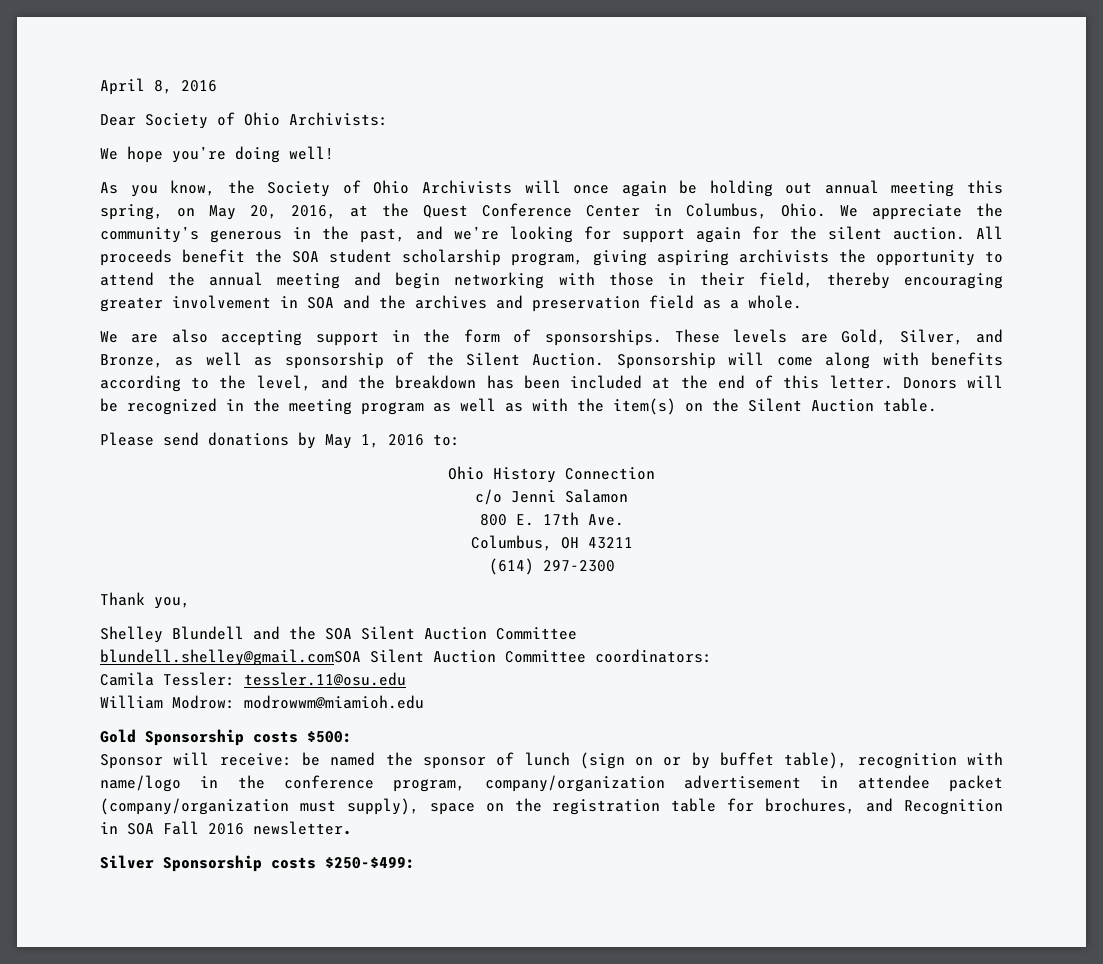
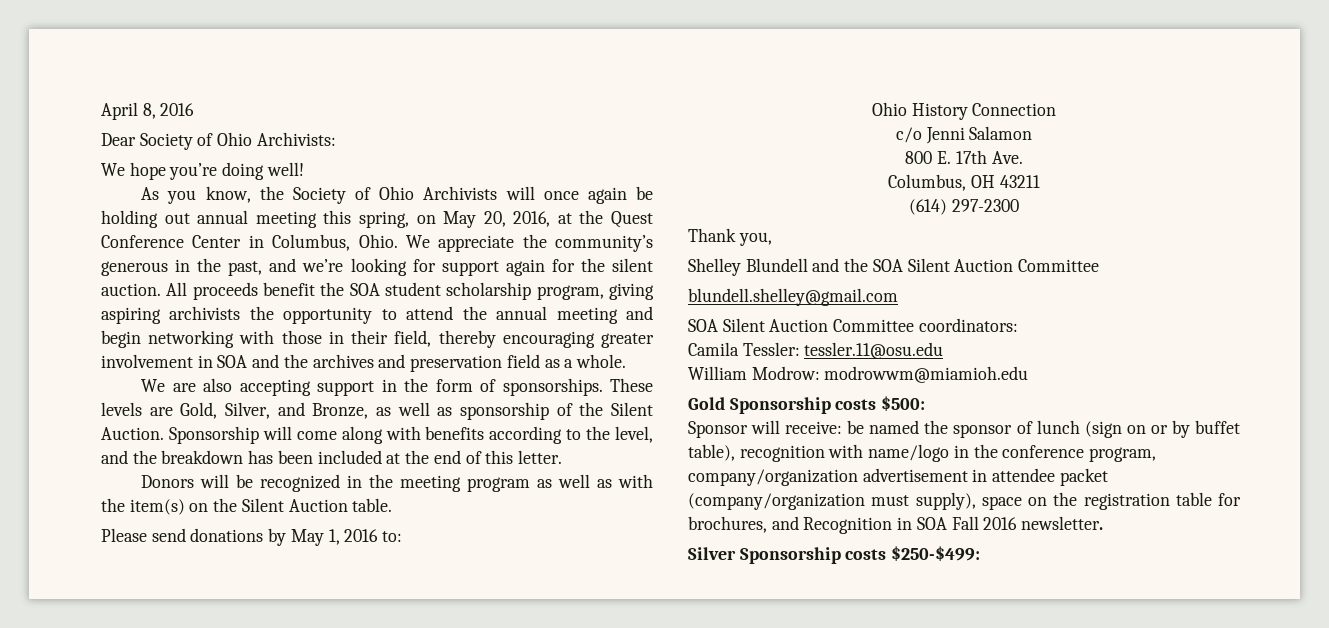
(893, 382) none -> (562, 457) //
[100,649,361,666] blundell.shelley@gmail.comSOA -> [688,288,898,306] [688,319,718,332] blundell.shelley@gmail.com // SOA

